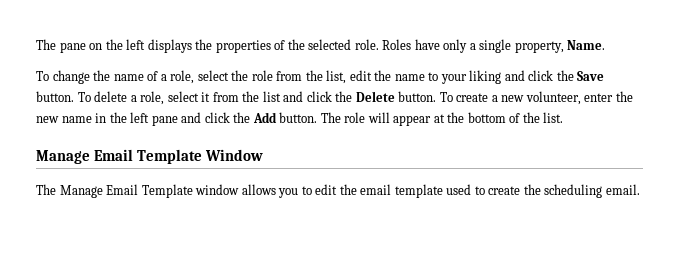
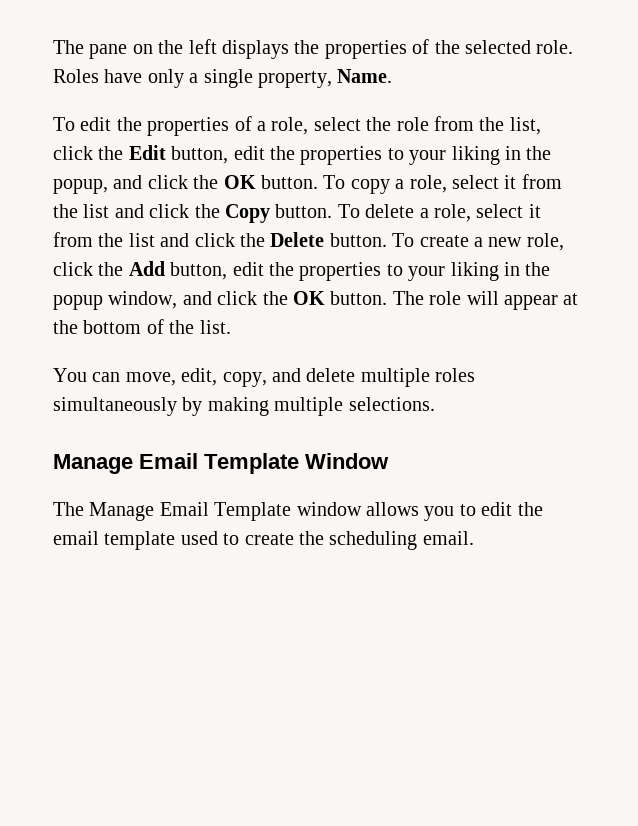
[52,70,144,84] change the name -> [80,117,230,136] edit the properties
[349,70,605,84] edit the name to your liking and click the Save -> [53,145,552,165] [53,174,562,194] [53,204,270,223] click the Edit button, edit the properties to your liking in the popup, and click the OK button. To copy a role, select it from the list and click the Copy
[525,91,633,105] [36,112,277,126] volunteer, enter the new name in the left pane and click the Add -> [526,233,564,251] [53,261,551,281] [53,291,325,310] role, click the Add button, edit the properties to your liking in the popup window, and click the OK
(564, 117) none -> [53,368,476,387] [53,397,435,416] // You can move, edit, copy, and delete multiple roles simultaneously by making multiple selections.

